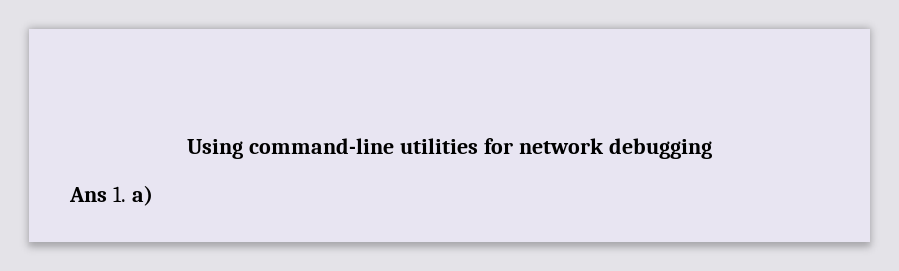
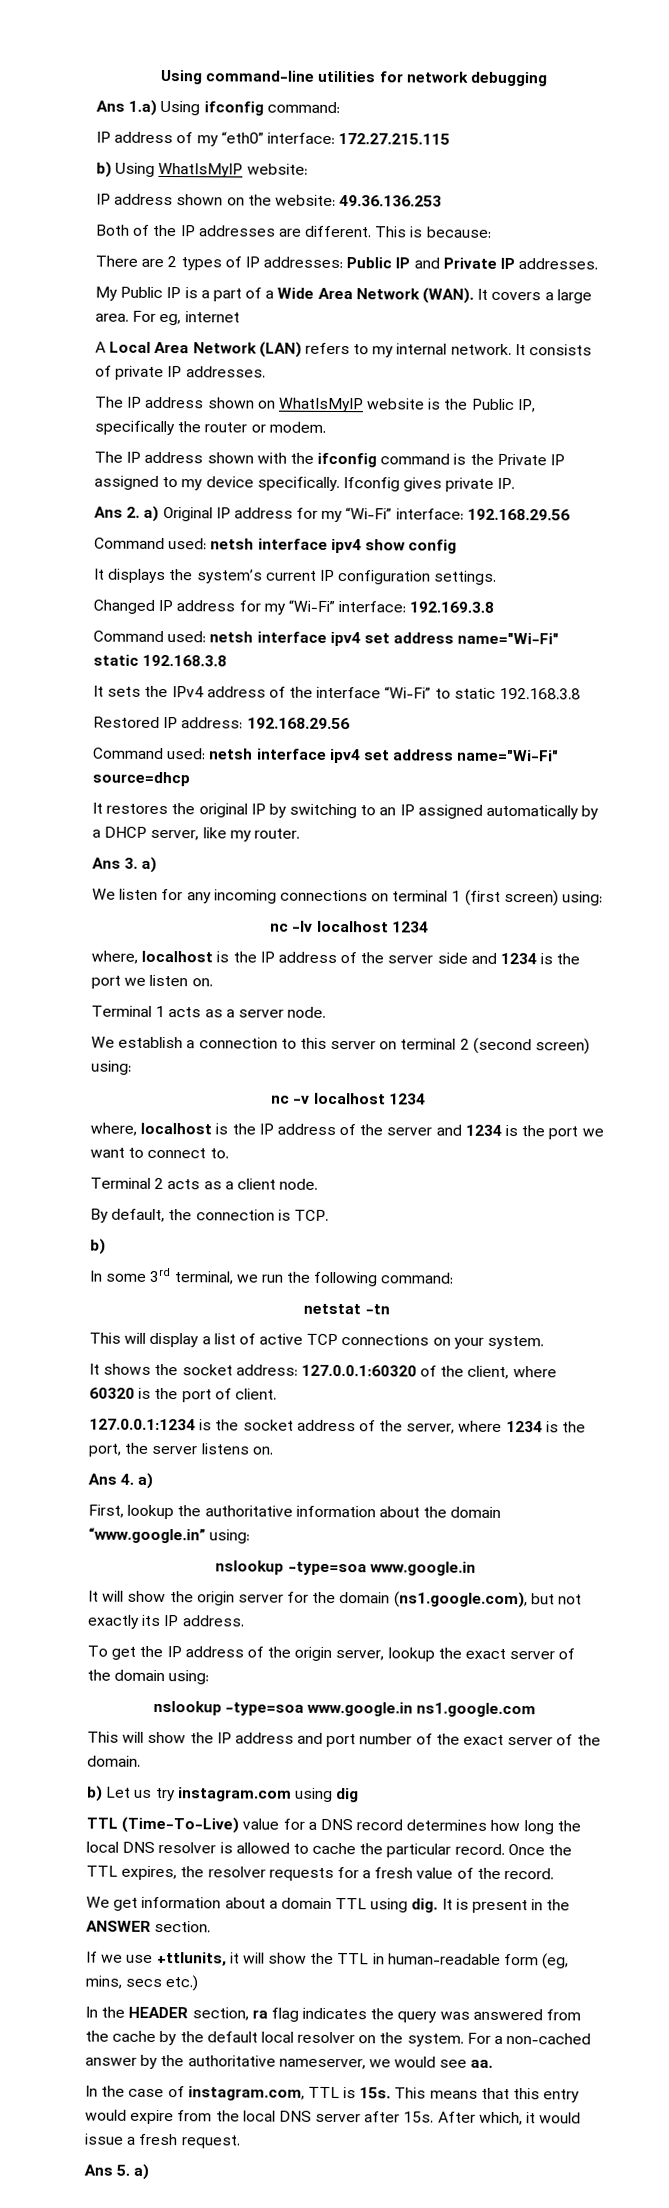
[112,186,126,202] 1. -> [128,99,340,116] [96,131,451,147] [96,161,308,178] [96,193,443,207] [95,224,492,238] [95,255,599,271] [95,286,592,304] [95,310,240,326] [95,341,593,358] [95,365,266,381] [95,396,536,413] [94,420,326,436] [94,451,566,468] [94,475,516,492] [94,505,570,523] [94,537,458,554] [94,568,498,585] [93,599,495,615] [93,630,560,647] [93,654,228,667] [93,685,582,700] [93,716,350,730] [92,747,560,764] [92,771,190,787] [92,802,600,820] [92,826,300,842] [92,856,158,873] [92,888,604,907] [269,920,429,933] [91,950,581,965] [91,974,213,989] [91,1005,327,1018] [91,1036,591,1055] [91,1060,132,1075] [271,1092,426,1105] [90,1122,604,1140] [90,1147,229,1159] [90,1177,319,1190] [90,1208,329,1223] [90,1238,106,1255] [89,1267,455,1287] [303,1303,390,1315] [89,1332,545,1350] [89,1363,557,1380] [89,1387,277,1403] [89,1418,587,1434] [88,1442,274,1457] [88,1472,154,1489] [88,1504,502,1520] [88,1527,251,1544] [215,1560,476,1576] [88,1590,583,1609] [87,1614,245,1629] [87,1645,576,1662] [87,1669,210,1685] [152,1700,537,1718] [87,1731,601,1748] [87,1755,141,1767] [86,1785,360,1803] [86,1816,581,1835] [86,1841,573,1858] [86,1865,555,1882] [86,1896,571,1914] [86,1920,212,1933] [86,1951,570,1970] [85,1975,199,1992] [85,2006,582,2023] [85,2030,592,2047] [85,2054,494,2070] [85,2085,581,2103] [85,2109,582,2126] [85,2133,241,2149] [84,2164,131,2176] 1.a) Using ifconfig command: // IP address of my “eth0” interface: 172.27.215.115 // b) Using WhatIsMyIP website: // IP address shown on the website: 49.36.136.253 // Both of the IP addresses are different. This is because: // There are 2 types of IP addresses: Public IP and Private IP addresses. // My Public IP is a part of a Wide Area Network (WAN). It covers a large area. For eg, internet // A Local Area Network (LAN) refers to my internal network. It consists of private IP addresses. // The IP address shown on WhatIsMyIP website is the Public IP, specifically the router or modem. // The IP address shown with the ifconfig command is the Private IP assigned to my device specifically. Ifconfig gives private IP. // Ans 2. a) Original IP address for my “Wi-Fi” interface: 192.168.29.56 // Command used: netsh interface ipv4 show config // It displays the system’s current IP configuration settings. // Changed IP address for my “Wi-Fi” interface: 192.169.3.8 // Command used: netsh interface ipv4 set address name="Wi-Fi" static 192.168.3.8 // It sets the IPv4 address of the interface “Wi-Fi” to static 192.168.3.8 // Restored IP address: 192.168.29.56 // Command used: netsh interface ipv4 set address name="Wi-Fi" source=dhcp // It restores the original IP by switching to an IP assigned automatically by a DHCP server, like my router. // Ans 3. a) // We listen for any incoming connections on terminal 1 (first screen) using: // nc -lv localhost 1234 // where, localhost is the IP address of the server side and 1234 is the port we listen on. // Terminal 1 acts as a server node. // We establish a connection to this server on terminal 2 (second screen) using: // nc -v localhost 1234 // where, localhost is the IP address of the server and 1234 is the port we want to connect to. // Terminal 2 acts as a client node. // By default, the connection is TCP. // b) // In some 3rd terminal, we run the following command: // netstat -tn // This will display a list of active TCP connections on your system. // It shows the socket address: 127.0.0.1:60320 of the client, where 60320 is the port of client. // 127.0.0.1:1234 is the socket address of the server, where 1234 is the port, the server listens on. // Ans 4. a) // First, lookup the authoritative information about the domain “www.google.in” using: // nslookup -type=soa www.google.in // It will show the origin server for the domain (ns1.google.com), but not exactly its IP address. // To get the IP address of the origin server, lookup the exact server of the domain using: // nslookup -type=soa www.google.in ns1.google.com // This will show the IP address and port number of the exact server of the domain. // b) Let us try instagram.com using dig // TTL (Time-To-Live) value for a DNS record determines how long the local DNS resolver is allowed to cache the particular record. Once the TTL expires, the resolver requests for a fresh value of the record. // We get information about a domain TTL using dig. It is present in the ANSWER section. // If we use +ttlunits, it will show the TTL in human-readable form (eg, mins, secs etc.) // In the HEADER section, ra flag indicates the query was answered from the cache by the default local resolver on the system. For a non-cached answer by the authoritative nameserver, we would see aa. // In the case of instagram.com, TTL is 15s. This means that this entry would expire from the local DNS server after 15s. After which, it would issue a fresh request. // Ans 5.

